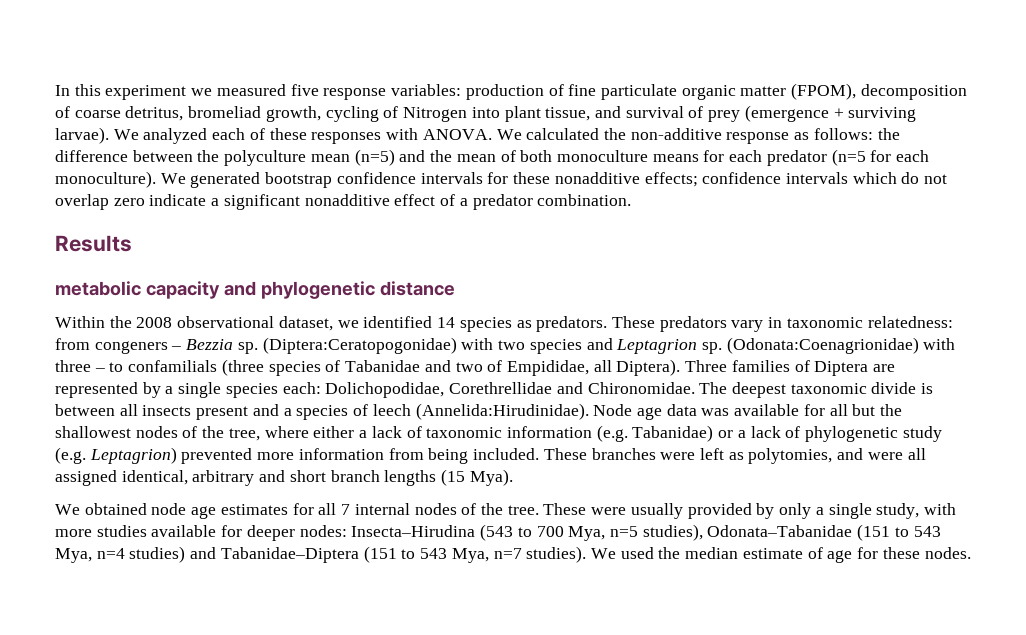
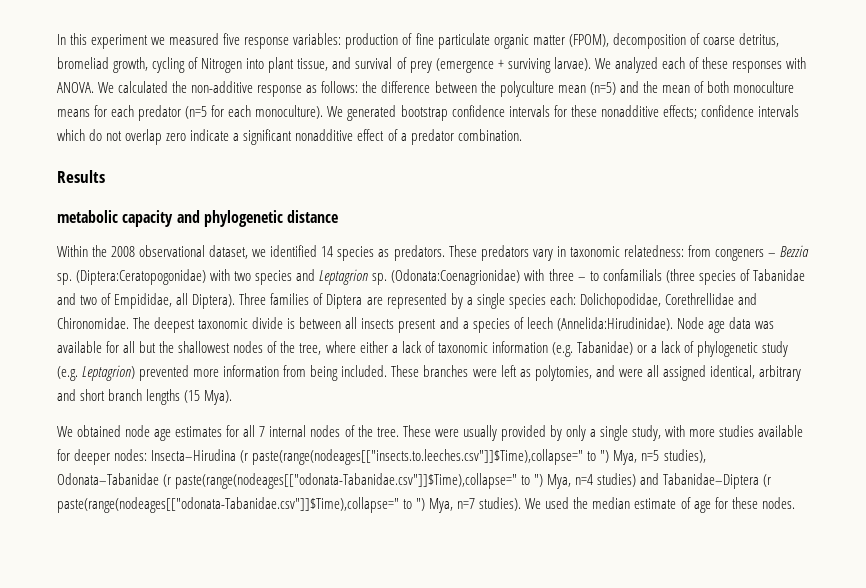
[480,524,941,541] (543 to 700 Mya, n=5 studies), Odonata–Tabanidae (151 to 543 -> [240,449,706,465] [57,473,544,489] (r paste(range(nodeages[["insects.to.leeches.csv"]]$Time),collapse=" to ") Mya, n=5 studies), Odonata–Tabanidae (r paste(range(nodeages[["odonata-Tabanidae.csv"]]$Time),collapse=" to ")
[363,546,448,563] (151 to 543 -> [763,474,772,487] [57,497,426,513] (r paste(range(nodeages[["odonata-Tabanidae.csv"]]$Time),collapse=" to ")

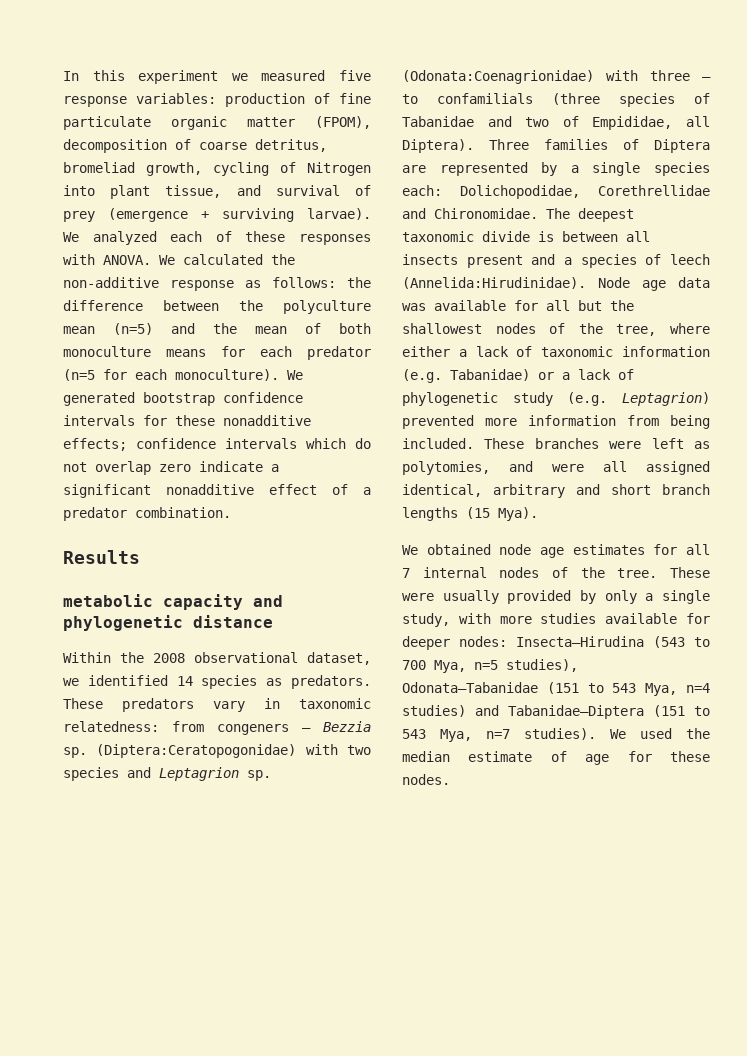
[240,449,706,465] [57,473,544,489] (r paste(range(nodeages[["insects.to.leeches.csv"]]$Time),collapse=" to ") Mya, n=5 studies), Odonata–Tabanidae (r paste(range(nodeages[["odonata-Tabanidae.csv"]]$Time),collapse=" to ") -> [653,636,710,648] [402,659,578,673] [402,682,637,694] (543 to 700 Mya, n=5 studies), Odonata–Tabanidae (151 to 543
[763,474,772,487] [57,497,426,513] (r paste(range(nodeages[["odonata-Tabanidae.csv"]]$Time),collapse=" to ") -> [653,705,710,717] [402,729,426,739] (151 to 543

